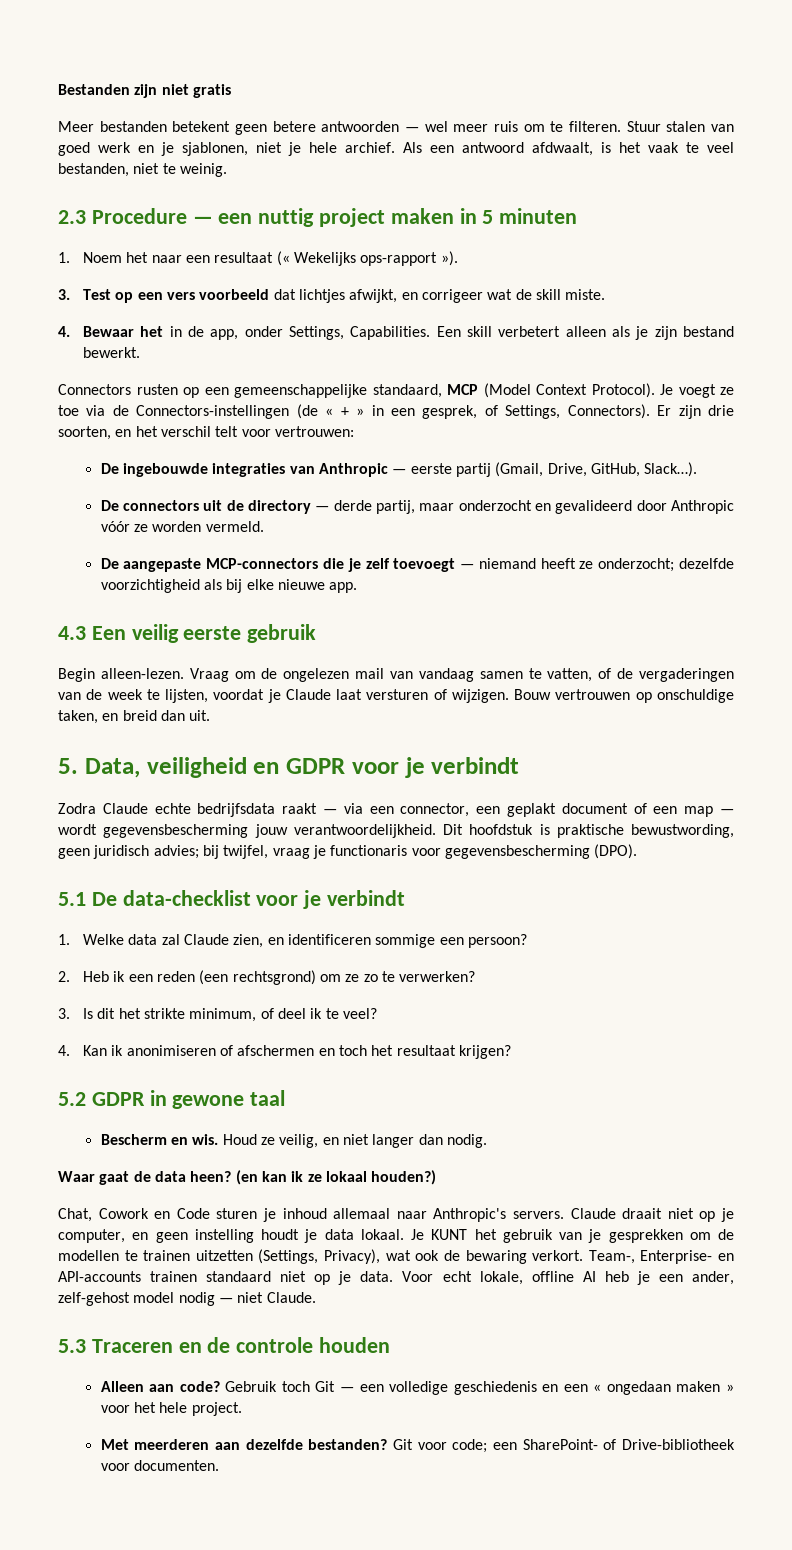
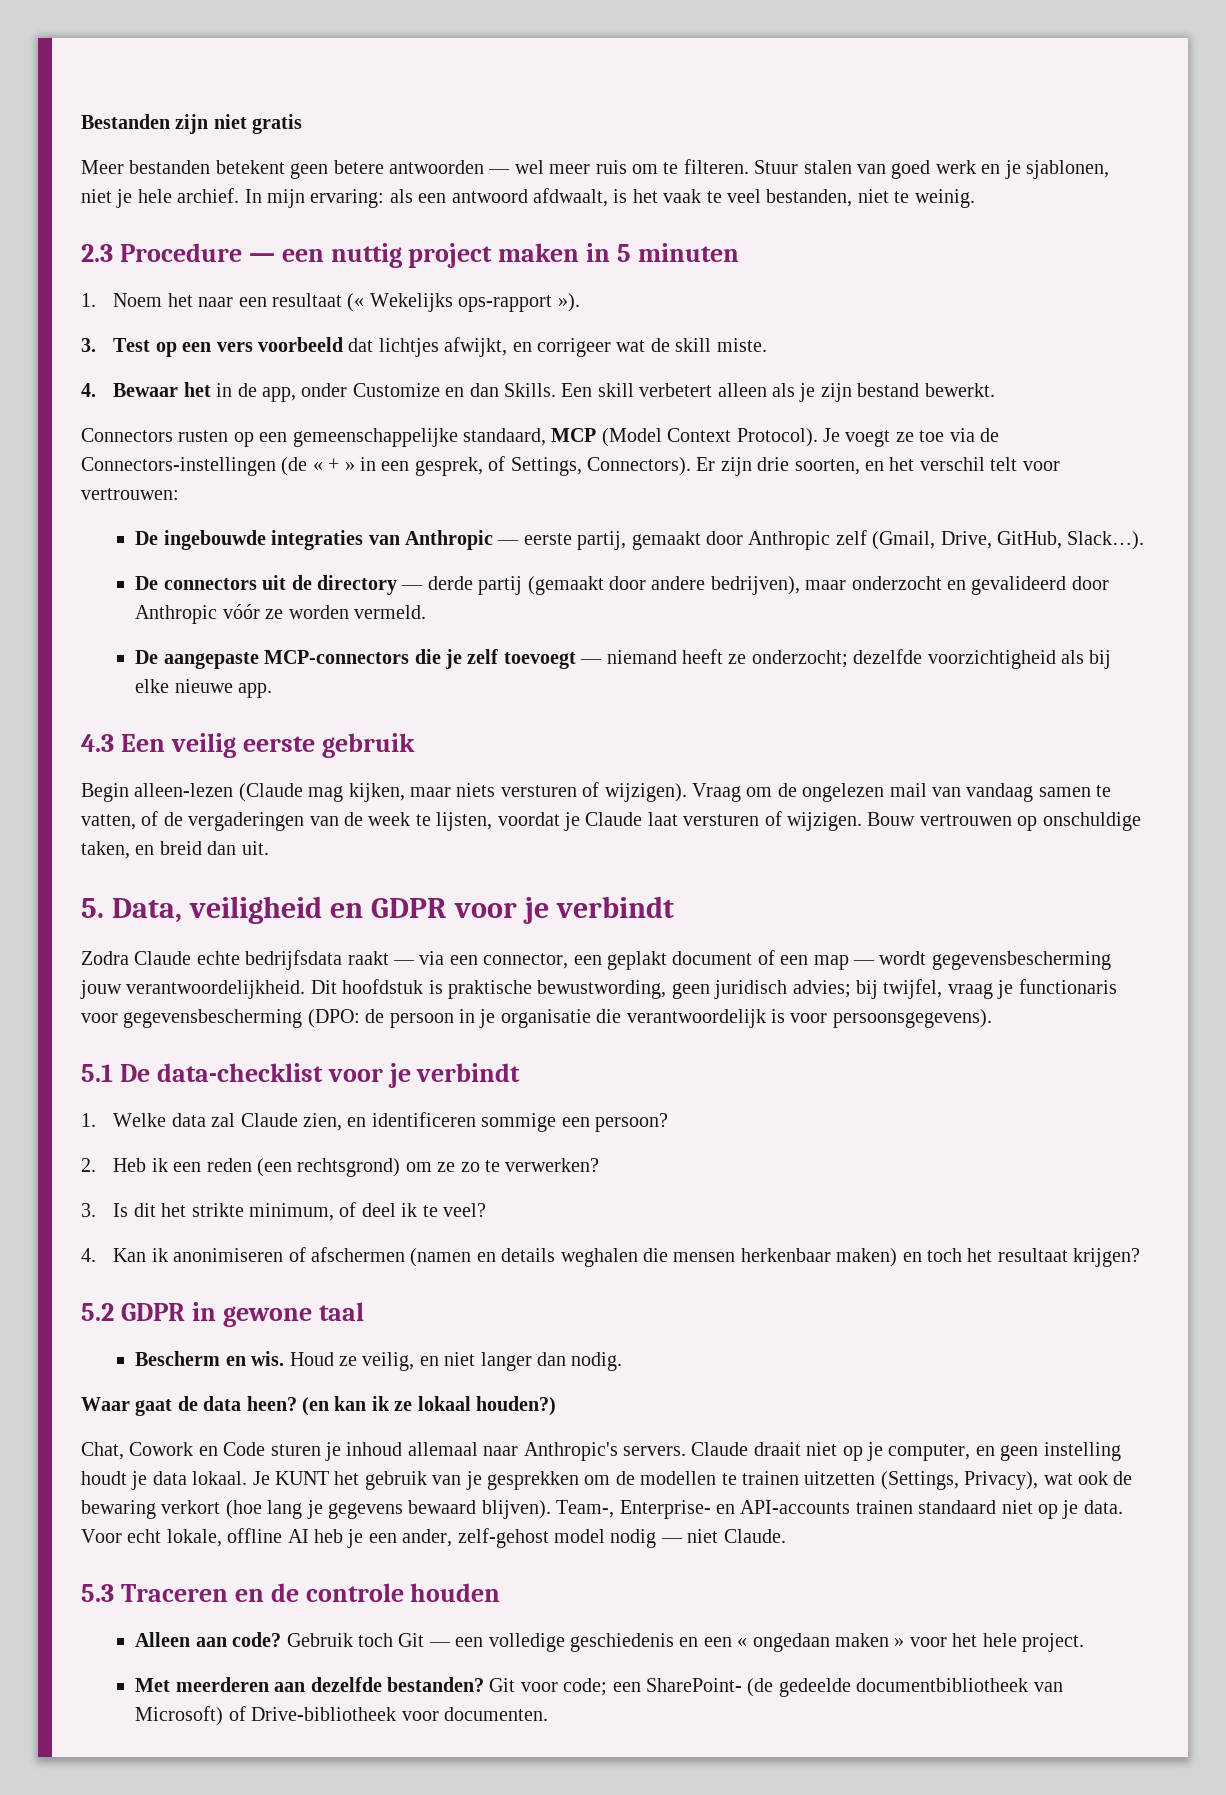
[403,142,422,153] Als -> [244,189,413,208] In mijn ervaring: als
[289,326,431,340] Settings, Capabilities. -> [352,383,556,397] Customize en dan Skills.
[455,463,491,477] partij -> [577,530,867,550] partij, gemaakt door Anthropic zelf
[376,500,416,514] partij, -> [478,576,800,595] partij (gemaakt door andere bedrijven),
[100,668,184,679] alleen-lezen. -> [134,782,687,802] alleen-lezen (Claude mag kijken, maar niets versturen of wijzigen).
[594,844,638,859] (DPO). -> [307,1009,992,1028] (DPO: de persoon in je organisatie die verantwoordelijk is voor persoonsgegevens).
(315, 1050) none -> [410,1248,898,1267] (namen en details weghalen die mensen herkenbaar maken)
[532,1250,584,1261] verkort. -> [161,1500,551,1519] verkort (hoe lang je gegevens bewaard blijven).
(598, 1444) none -> [747,1678,1063,1697] [135,1706,224,1726] (de gedeelde documentbibliotheek van Microsoft)

